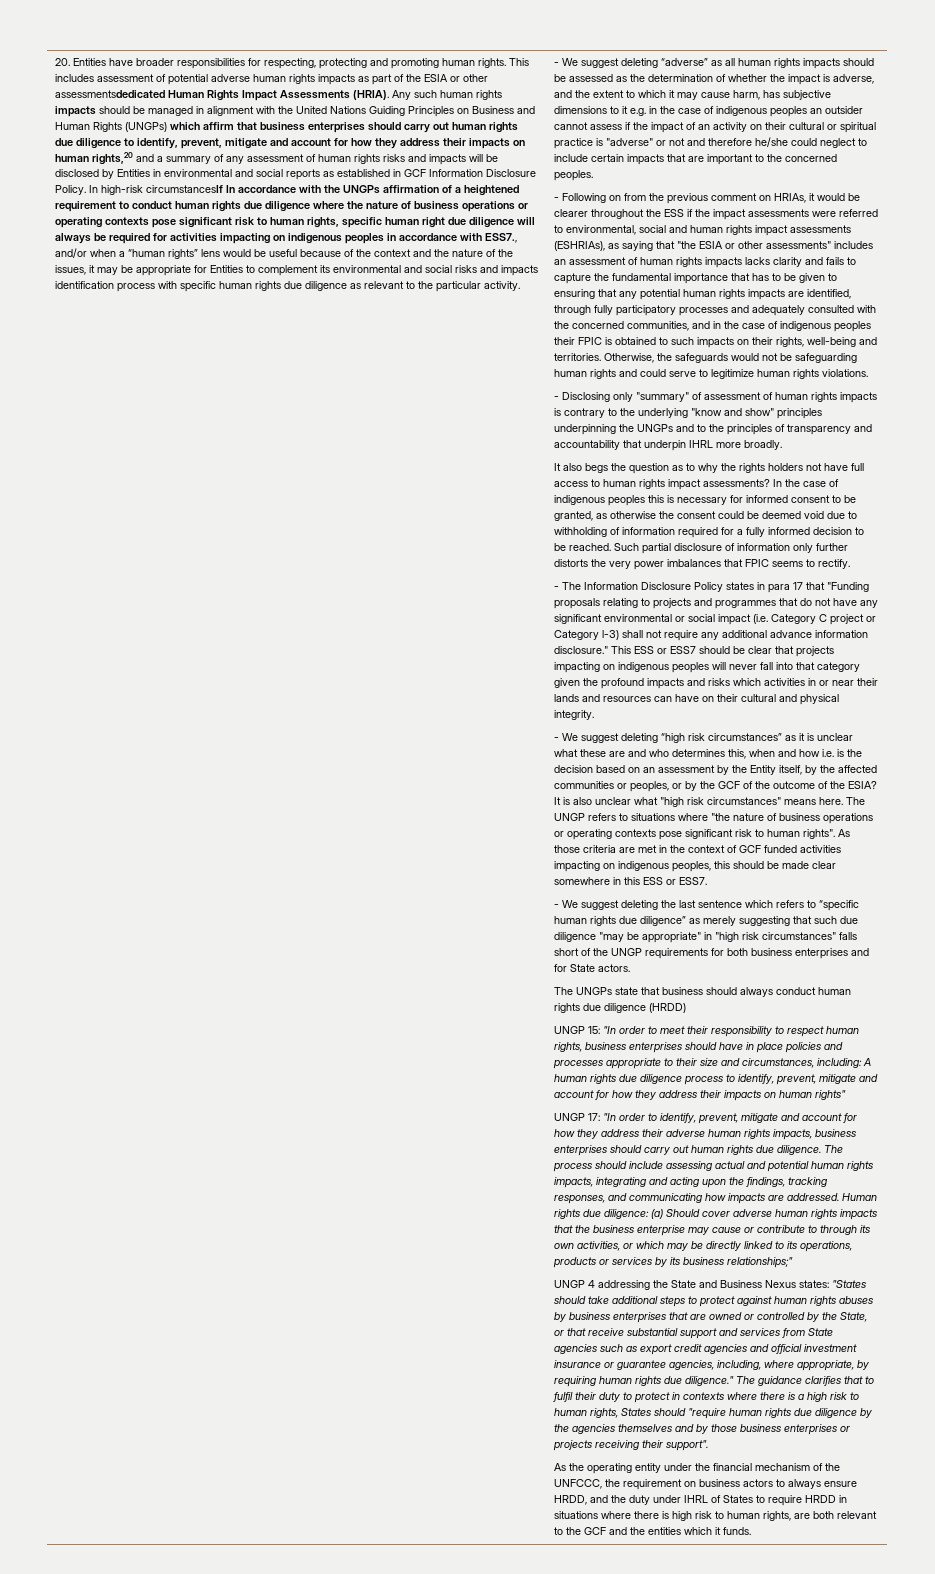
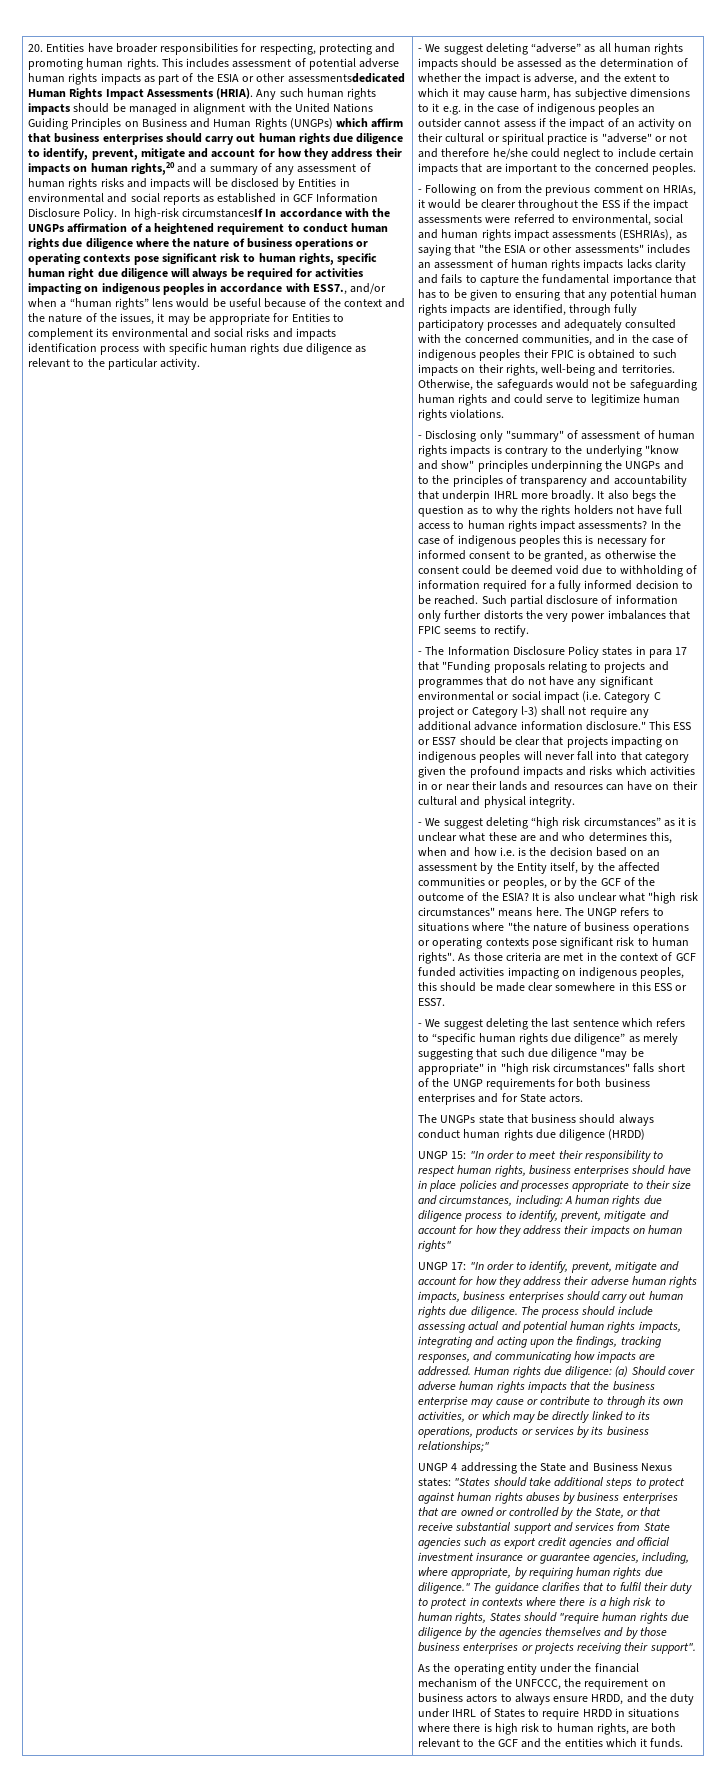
(783, 445) // -> (595, 496) none

